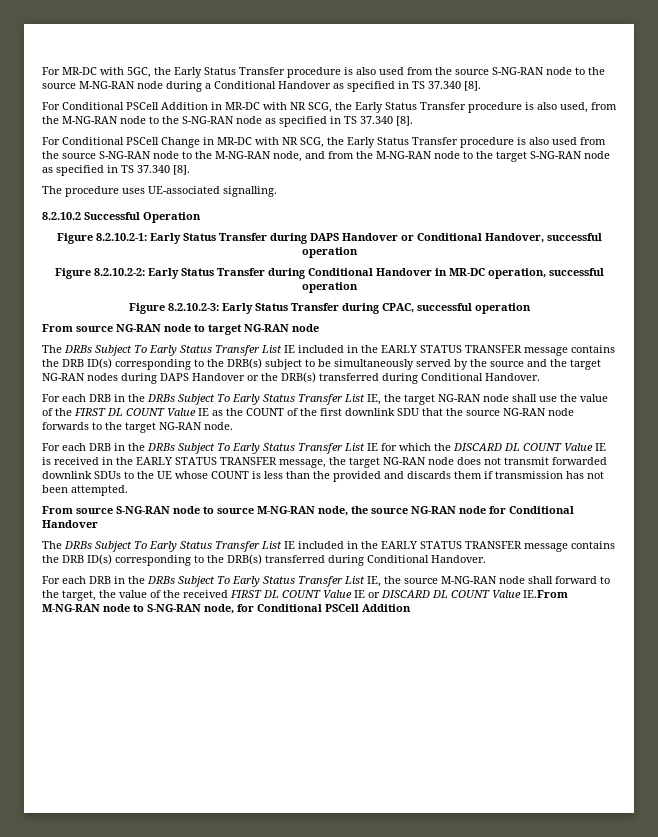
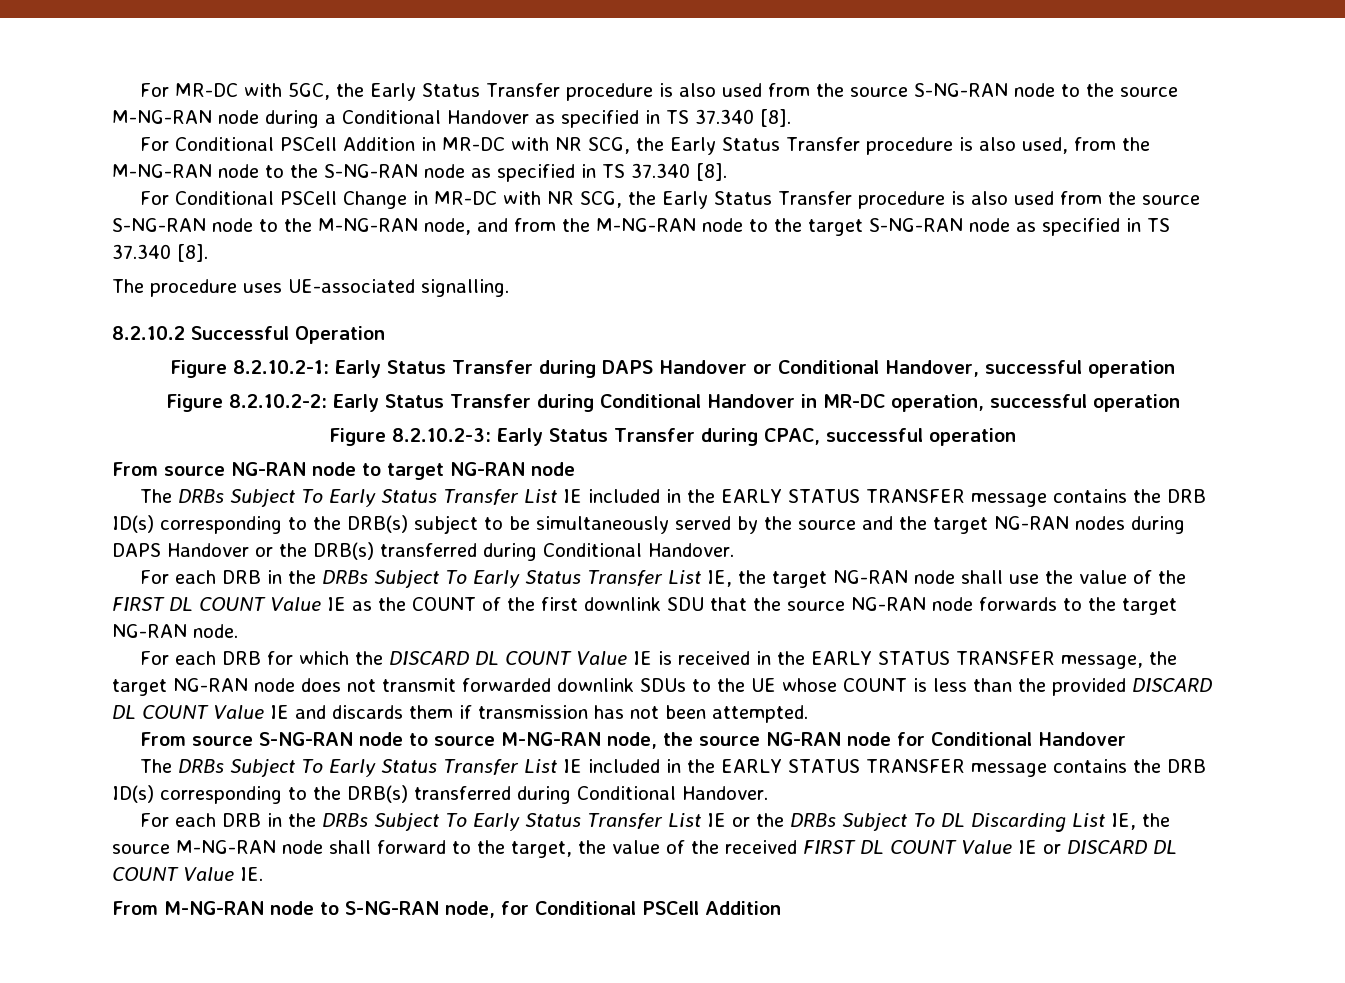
[114,443,378,454] in the DRBs Subject To Early Status Transfer List IE -> (261, 658) none
(381, 476) none -> [1132,678,1212,692] [112,705,289,719] DISCARD DL COUNT Value IE
(365, 580) none -> [706,813,1106,832] IE or the DRBs Subject To DL Discarding List
[523,590,568,598] IE.From -> [239,867,263,881] [112,901,158,915] IE. // From

